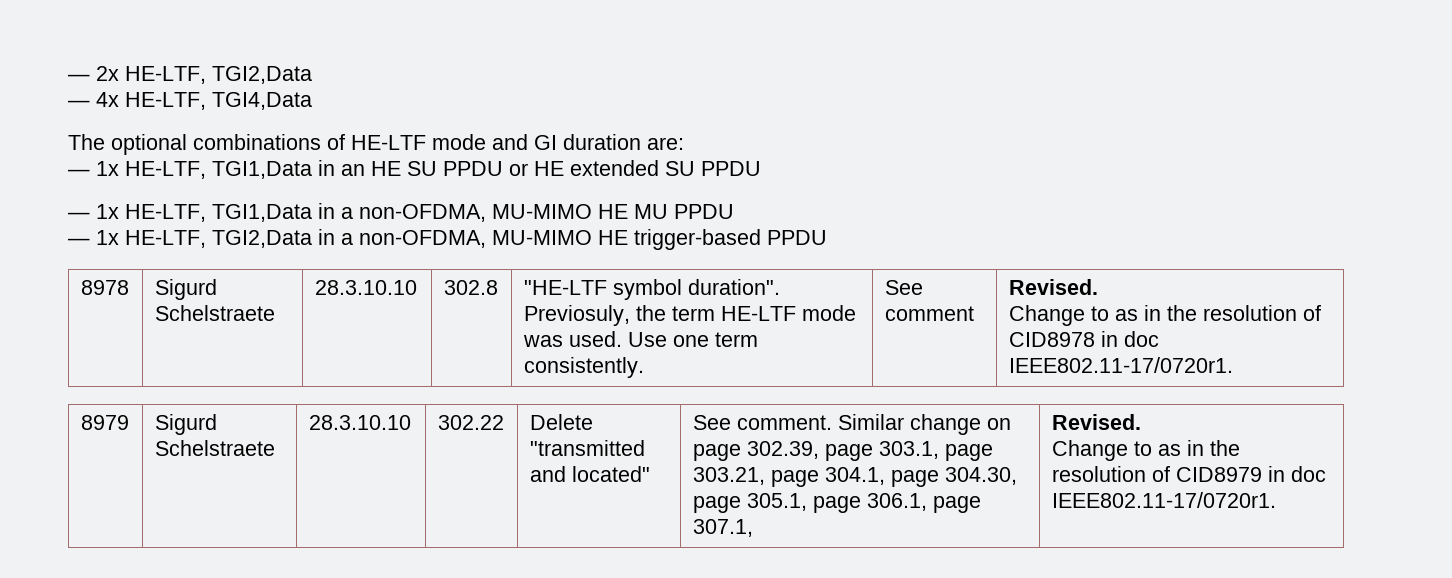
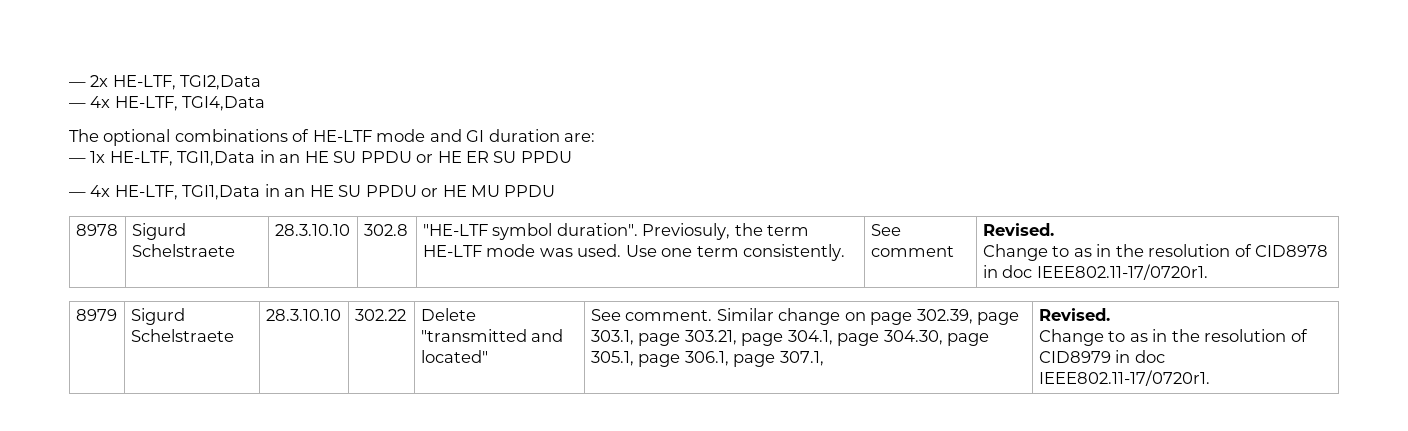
[570,160,659,176] extended -> [466,151,490,163] ER
[96,203,734,222] [68,229,761,250] 1x HE-LTF, TGI1,Data in a non-OFDMA, MU-MIMO HE MU PPDU // — 1x HE-LTF, TGI2,Data in a non-OFDMA, MU-MIMO HE trigger-based -> [90,184,501,200] 4x HE-LTF, TGI1,Data in an HE SU PPDU or HE MU

